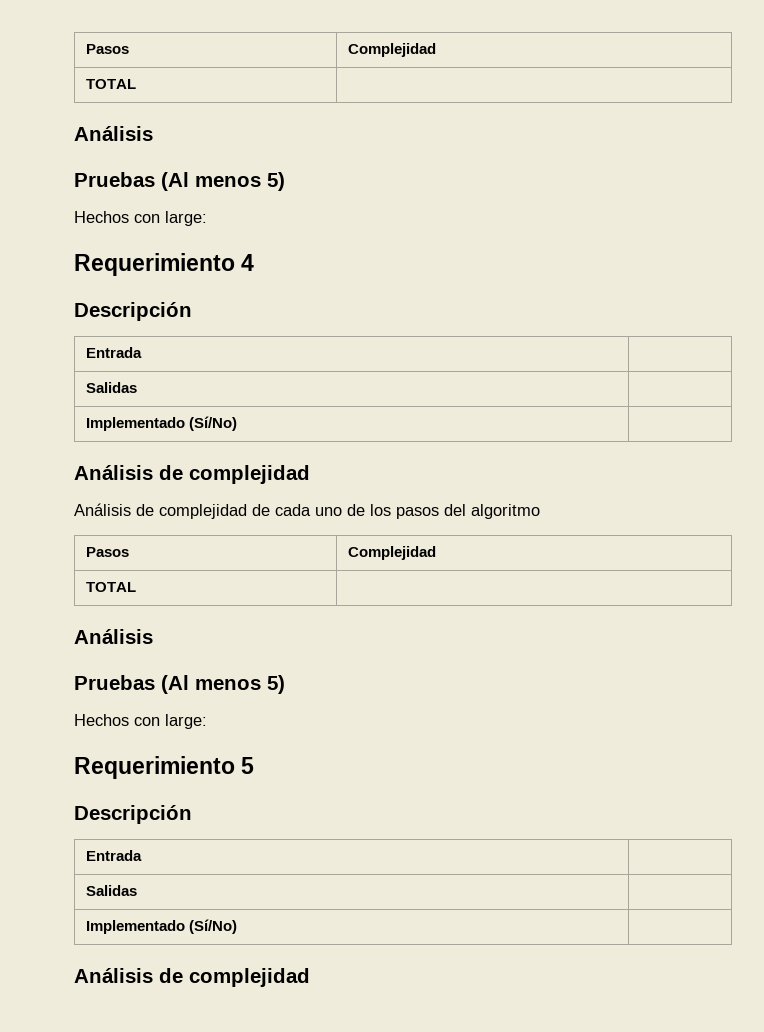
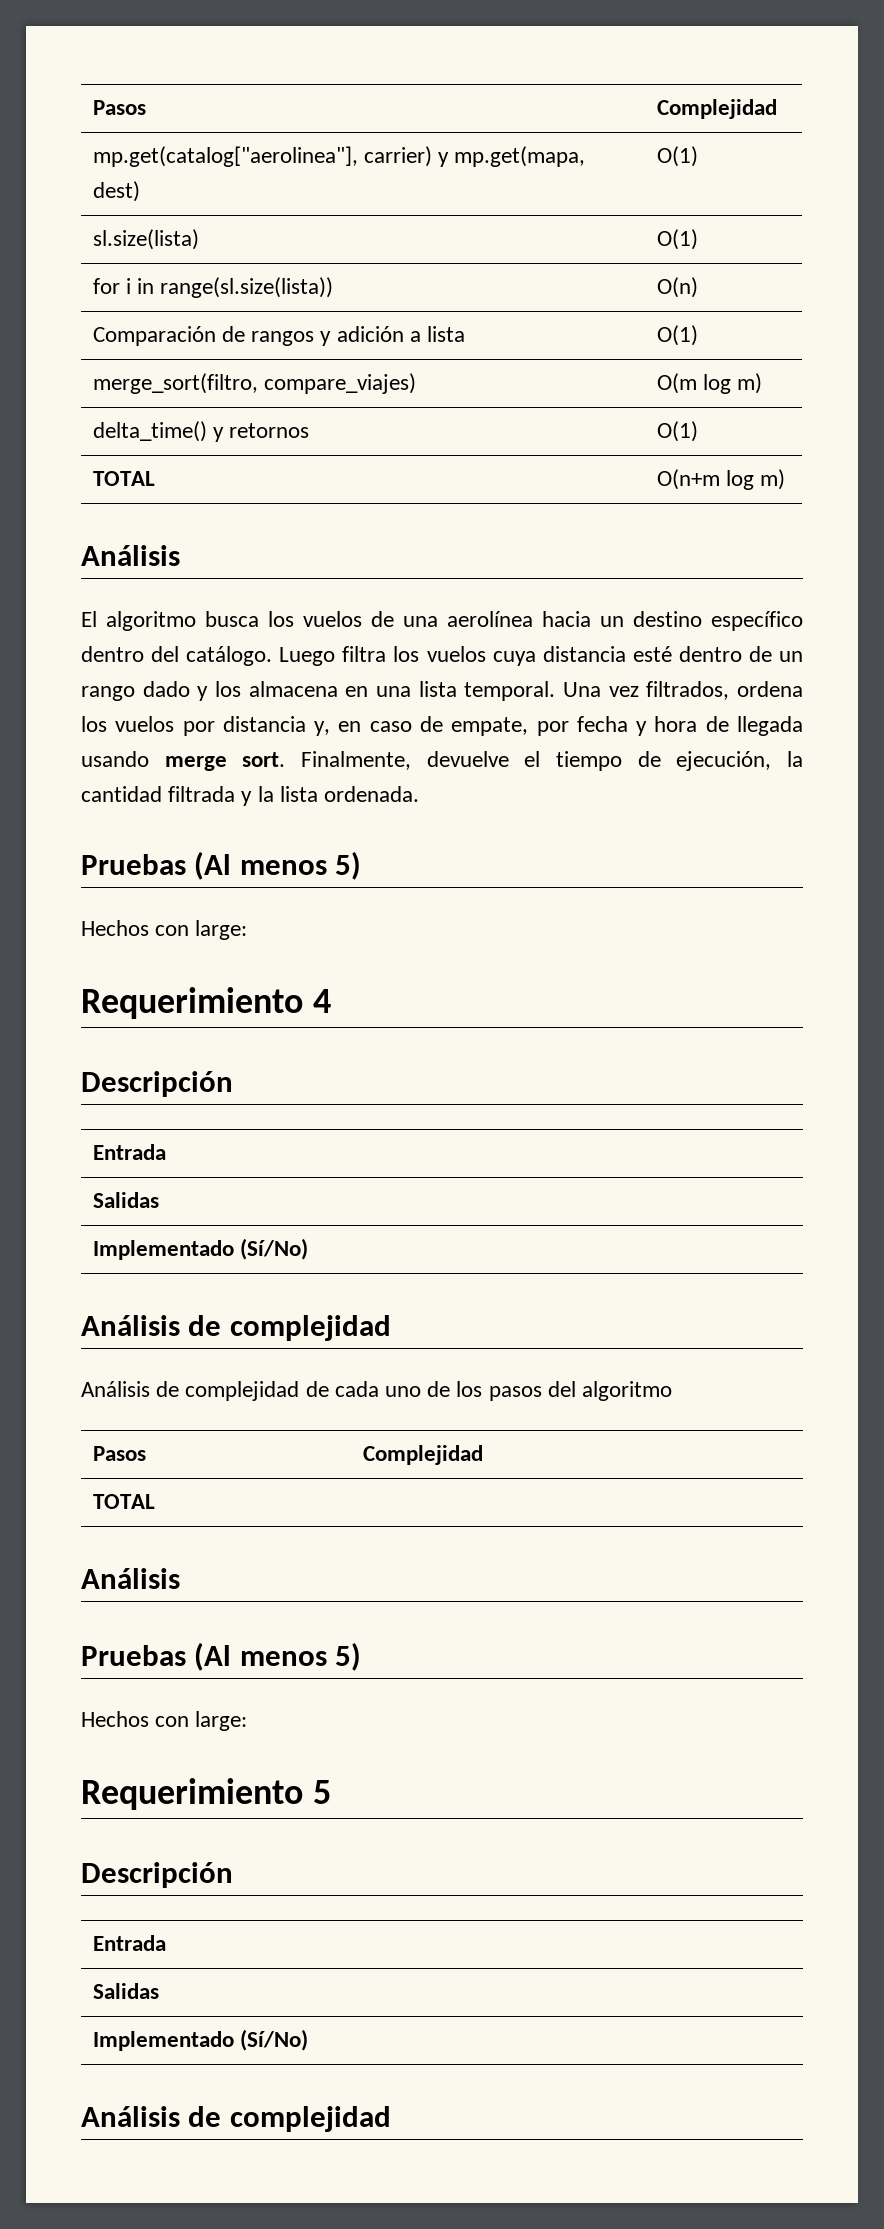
[86,44,130,54] [348,43,437,57] [86,79,137,89] [74,126,153,141] Pasos | Complejidad // TOTAL | // Análisis -> [92,100,146,115] [656,99,777,119] [92,146,586,167] [92,181,140,202] [656,146,698,167] [92,229,199,250] [656,229,698,250] [92,277,334,298] [656,277,698,298] [92,326,466,346] [656,325,698,346] [92,373,416,394] [656,373,763,394] [92,421,310,442] [656,421,698,442] [92,471,155,486] [656,469,786,490] [81,545,180,566] [81,611,803,631] [81,646,804,666] [81,681,803,701] [81,716,804,736] [81,751,803,771] [81,786,420,806] Pasos | Complejidad // mp.get(catalog["aerolinea"], carrier) y mp.get(mapa, dest) | O(1) // sl.size(lista) | O(1) // for i in range(sl.size(lista)) | O(n) // Comparación de rangos y adición a lista | O(1) // merge_sort(filtro, compare_viajes) | O(m log m) // delta_time() y retornos | O(1) // TOTAL | O(n+m log m) // Análisis // El algoritmo busca los vuelos de una aerolínea hacia un destino específico dentro del catálogo. Luego filtra los vuelos cuya distancia esté dentro de un rango dado y los almacena en una lista temporal. Una vez filtrados, ordena los vuelos por distancia y, en caso de empate, por fecha y hora de llegada usando merge sort. Finalmente, devuelve el tiempo de ejecución, la cantidad filtrada y la lista ordenada.

